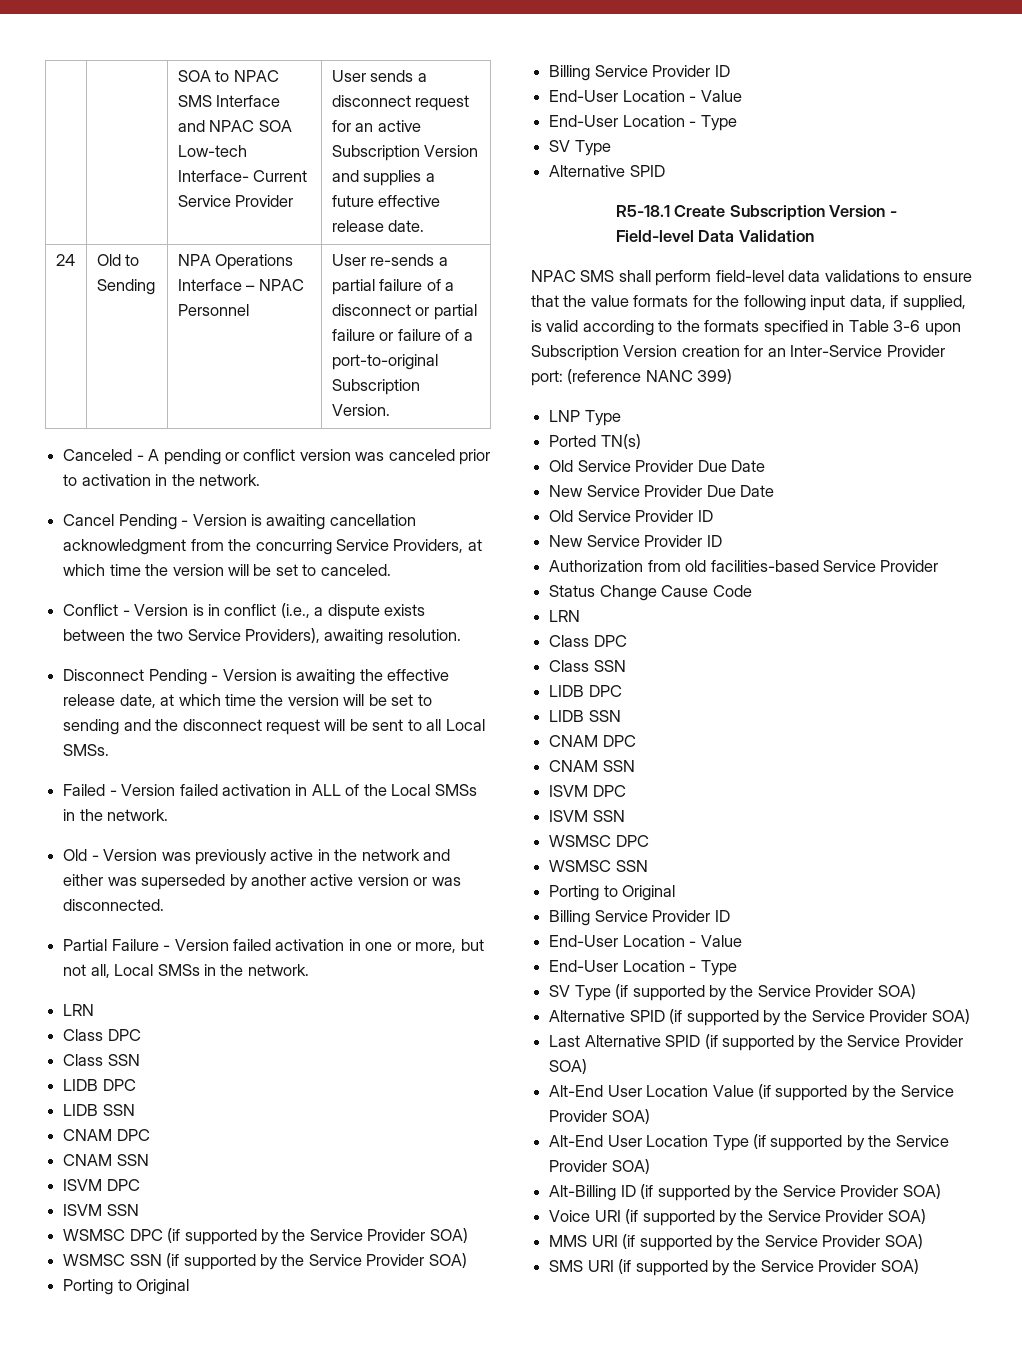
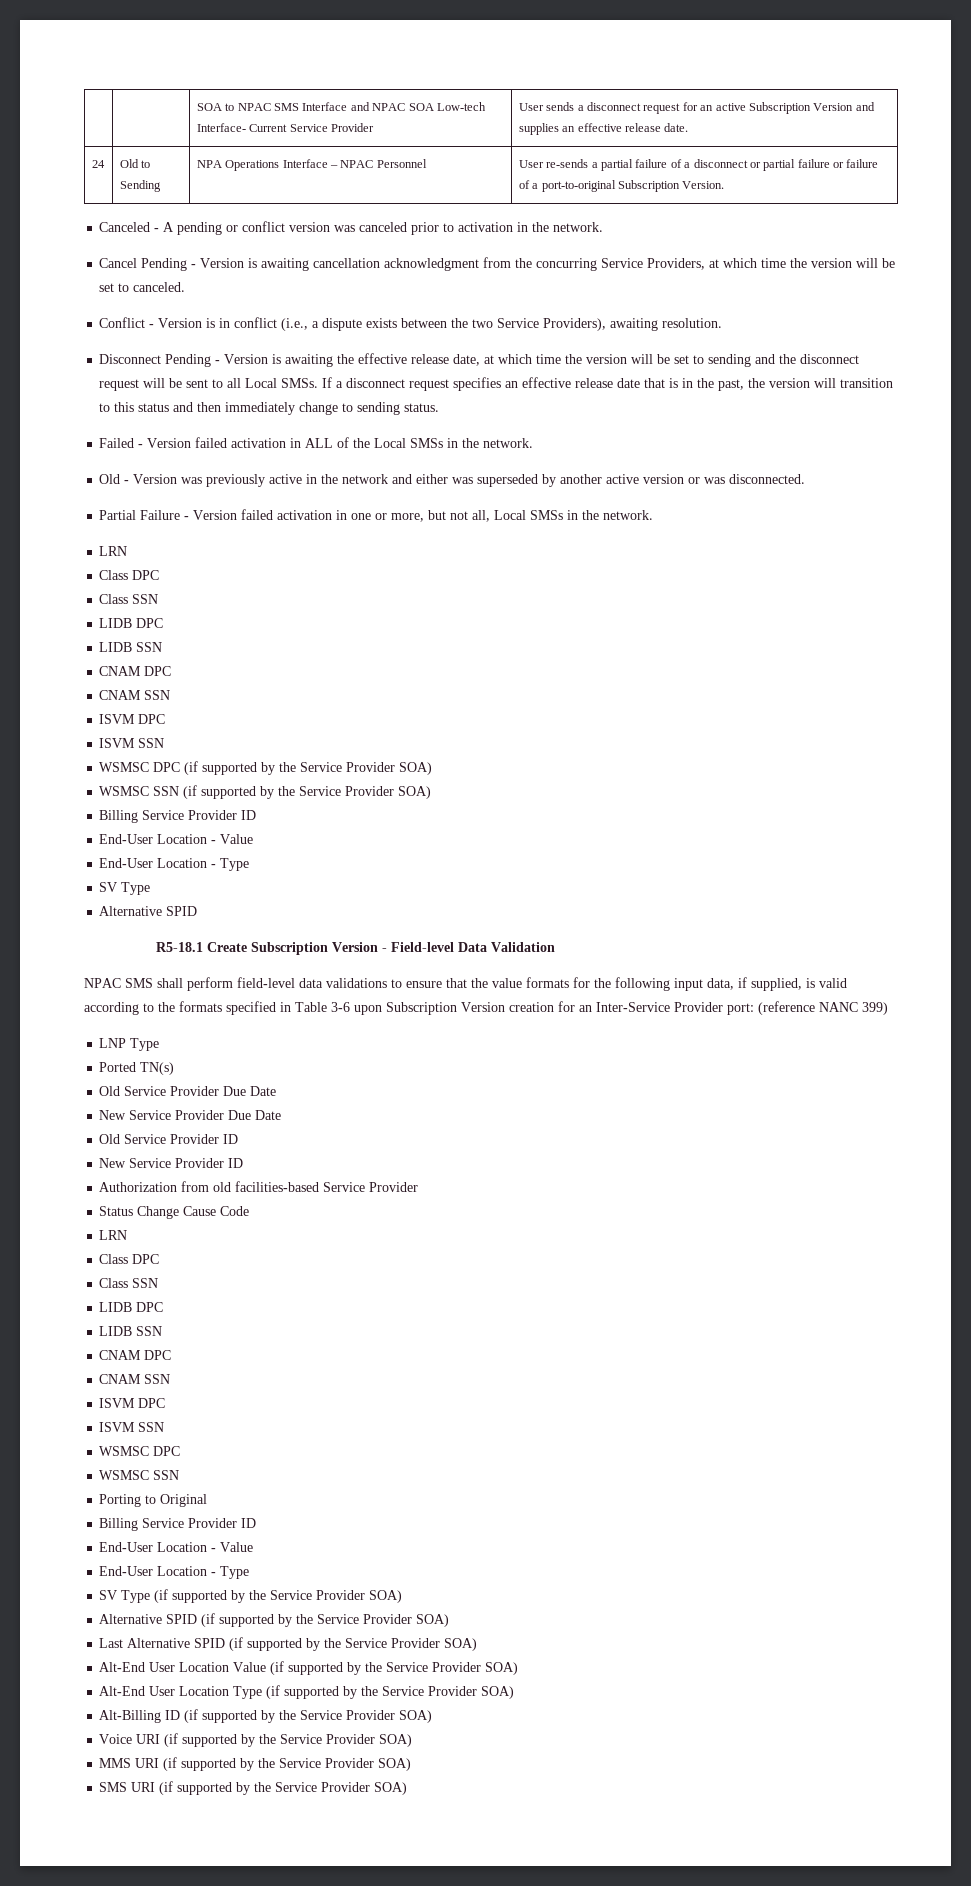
[425,173,435,182] [331,195,374,207] a future -> [562,126,576,132] an
(110, 750) none -> [322,377,894,391] [99,402,440,415] If a disconnect request specifies an effective release date that is in the past, the version will transition to this status and then immediately change to sending status.
[63,1279,190,1295] // Porting to Original -> (432, 792) none

